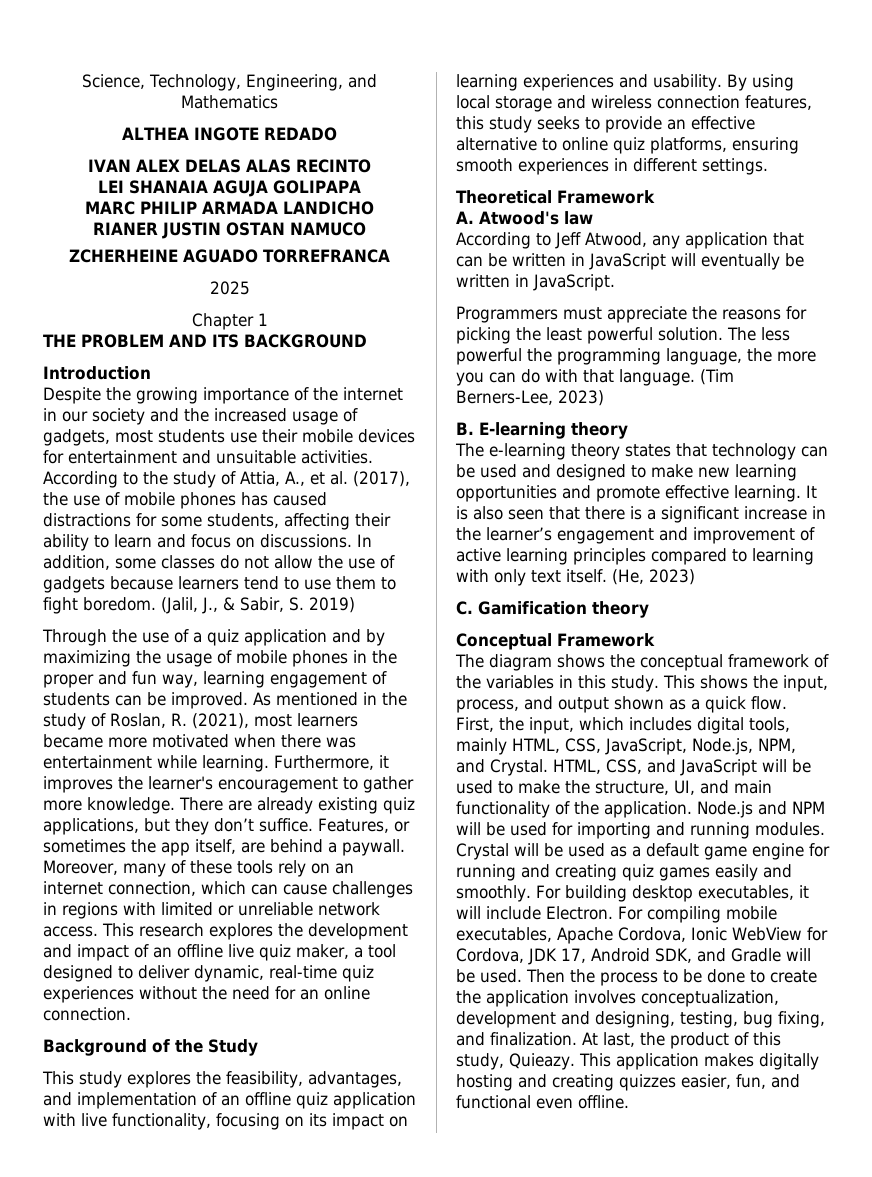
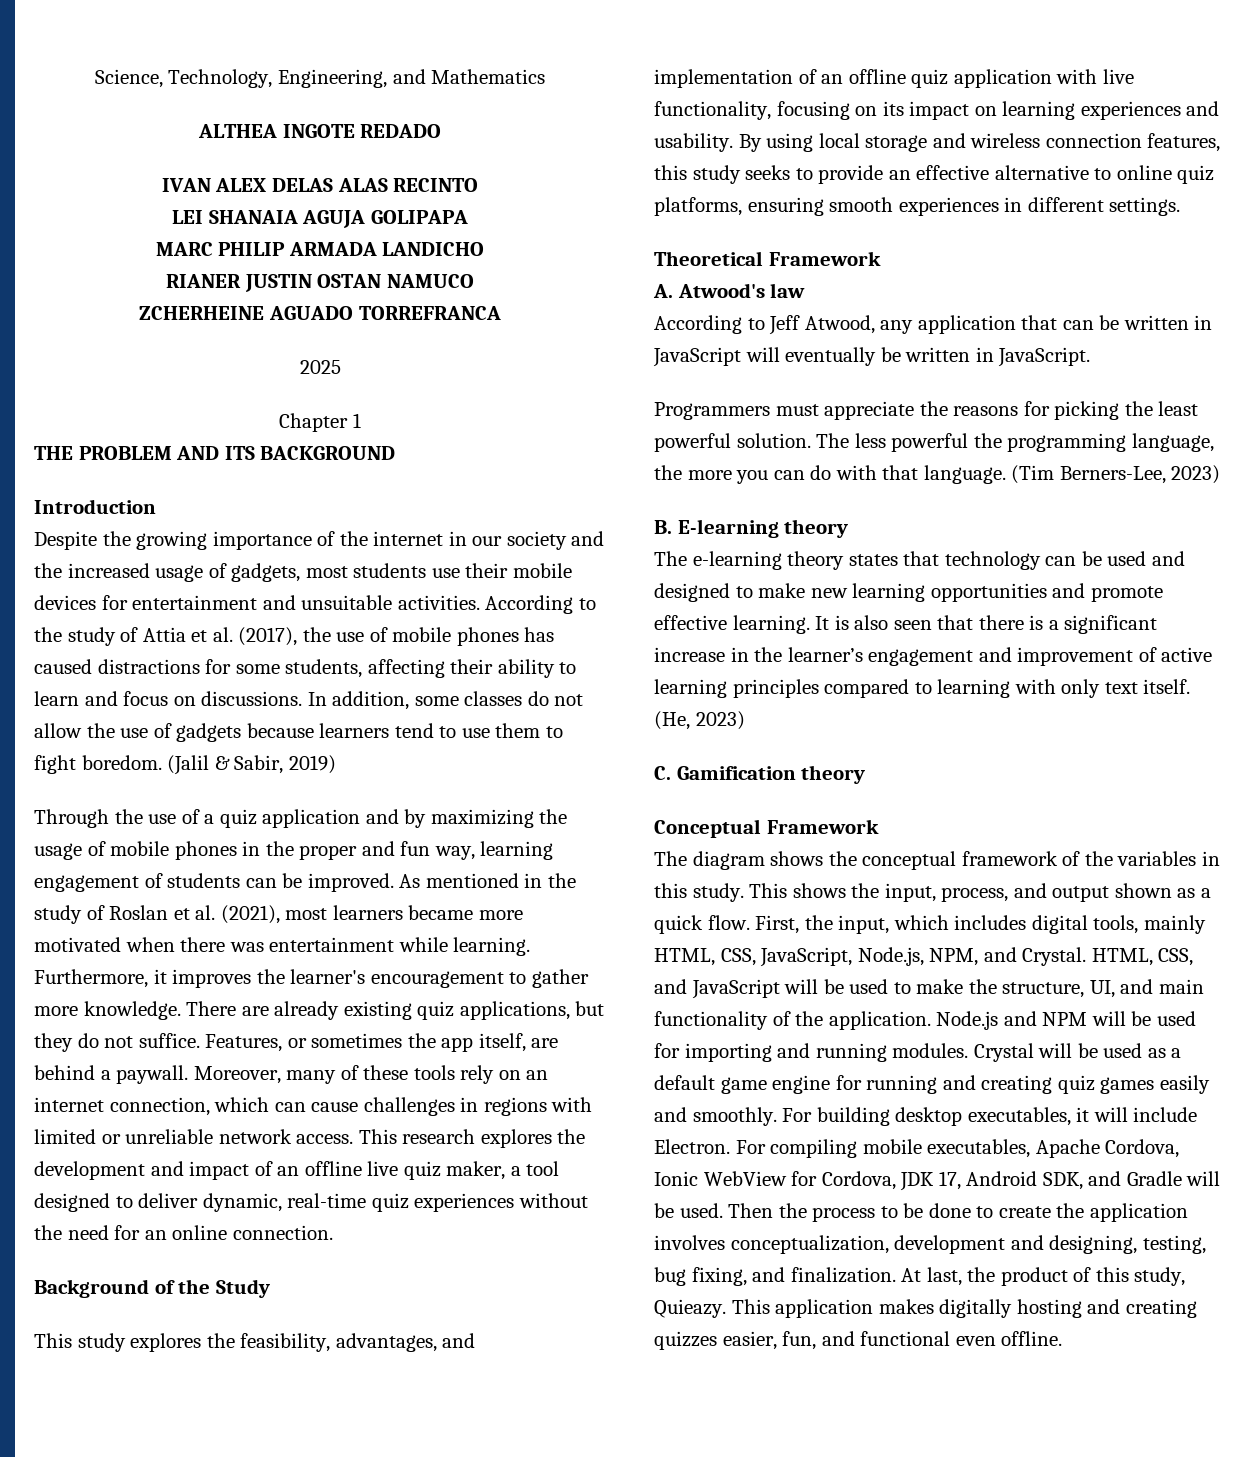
[240,471,305,486] Attia, A., -> [142,627,186,642] Attia
[161,597,218,614] (Jalil, J., -> [167,755,210,775] (Jalil
[289,597,304,611] S. -> (284, 764) none
[110,713,187,728] Roslan, R. -> [109,905,216,920] Roslan et al.
[214,818,254,832] don’t -> [77,1033,134,1048] do not

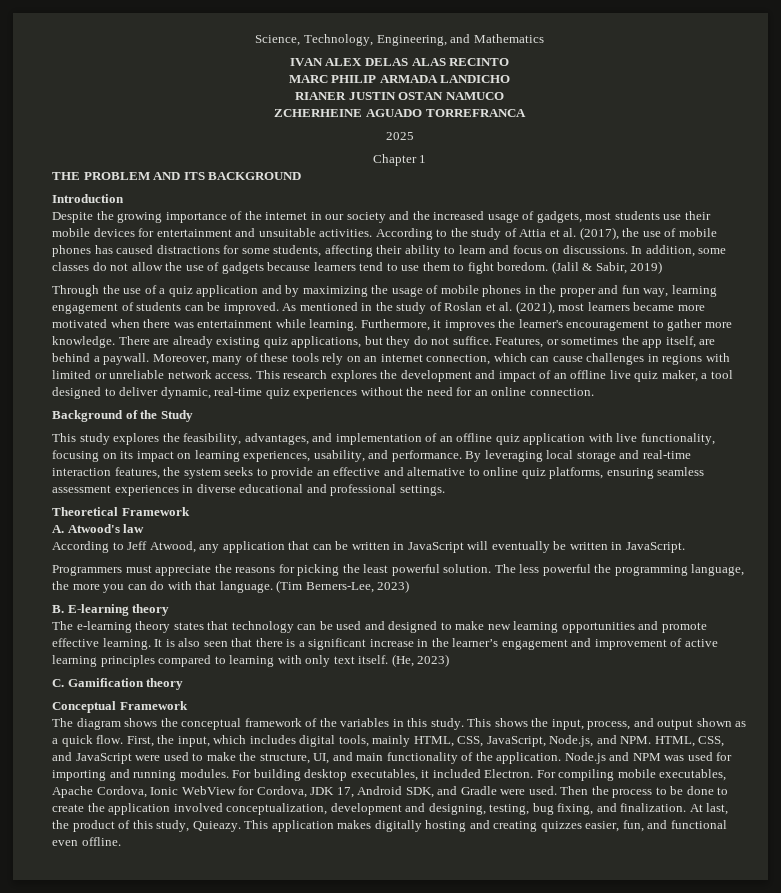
[197,124,442,138] // ALTHEA INGOTE REDADO -> (544, 38) none
[172,210,468,228] // LEI SHANAIA AGUJA GOLIPAPA -> (510, 62) none
[1080,101,1220,120] [654,133,1221,152] [654,165,741,184] experiences and usability. By using local storage and wireless connection features, this study -> [243,450,691,462] [52,467,221,479] experiences, usability, and performance. By leveraging local storage and real-time interaction features, the system
(990, 172) none -> [383,467,404,476] and
[829,197,1104,216] smooth experiences in different -> [657,467,705,476] [52,484,397,496] seamless assessment experiences in diverse educational and professional
[929,947,1087,966] NPM, and Crystal. -> [596,735,652,744] and NPM.
[784,979,844,994] will be -> [135,755,161,761] were
[1091,1011,1152,1026] will be -> [664,755,685,761] was
[973,1043,1182,1062] [654,1075,1210,1094] [654,1107,777,1126] Crystal will be used as a default game engine for running and creating quiz games easily and smoothly. -> (229, 773) none
[1093,1107,1198,1122] will include -> [432,769,481,778] included
[1186,1171,1221,1186] [654,1203,674,1218] will be -> [500,789,526,795] were
[654,1235,725,1250] involves -> [173,803,223,812] involved

